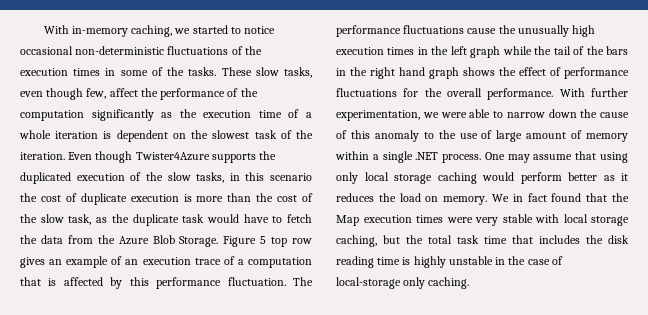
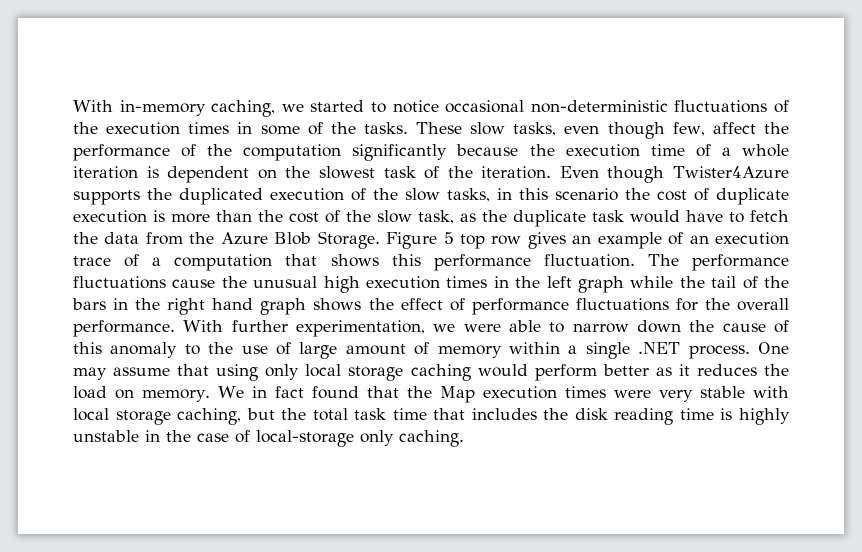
[161,112,173,118] as -> [456,144,519,156] because
[48,277,123,289] is affected by -> [330,254,379,267] shows
[517,25,569,37] unusually -> [253,276,318,288] unusual

